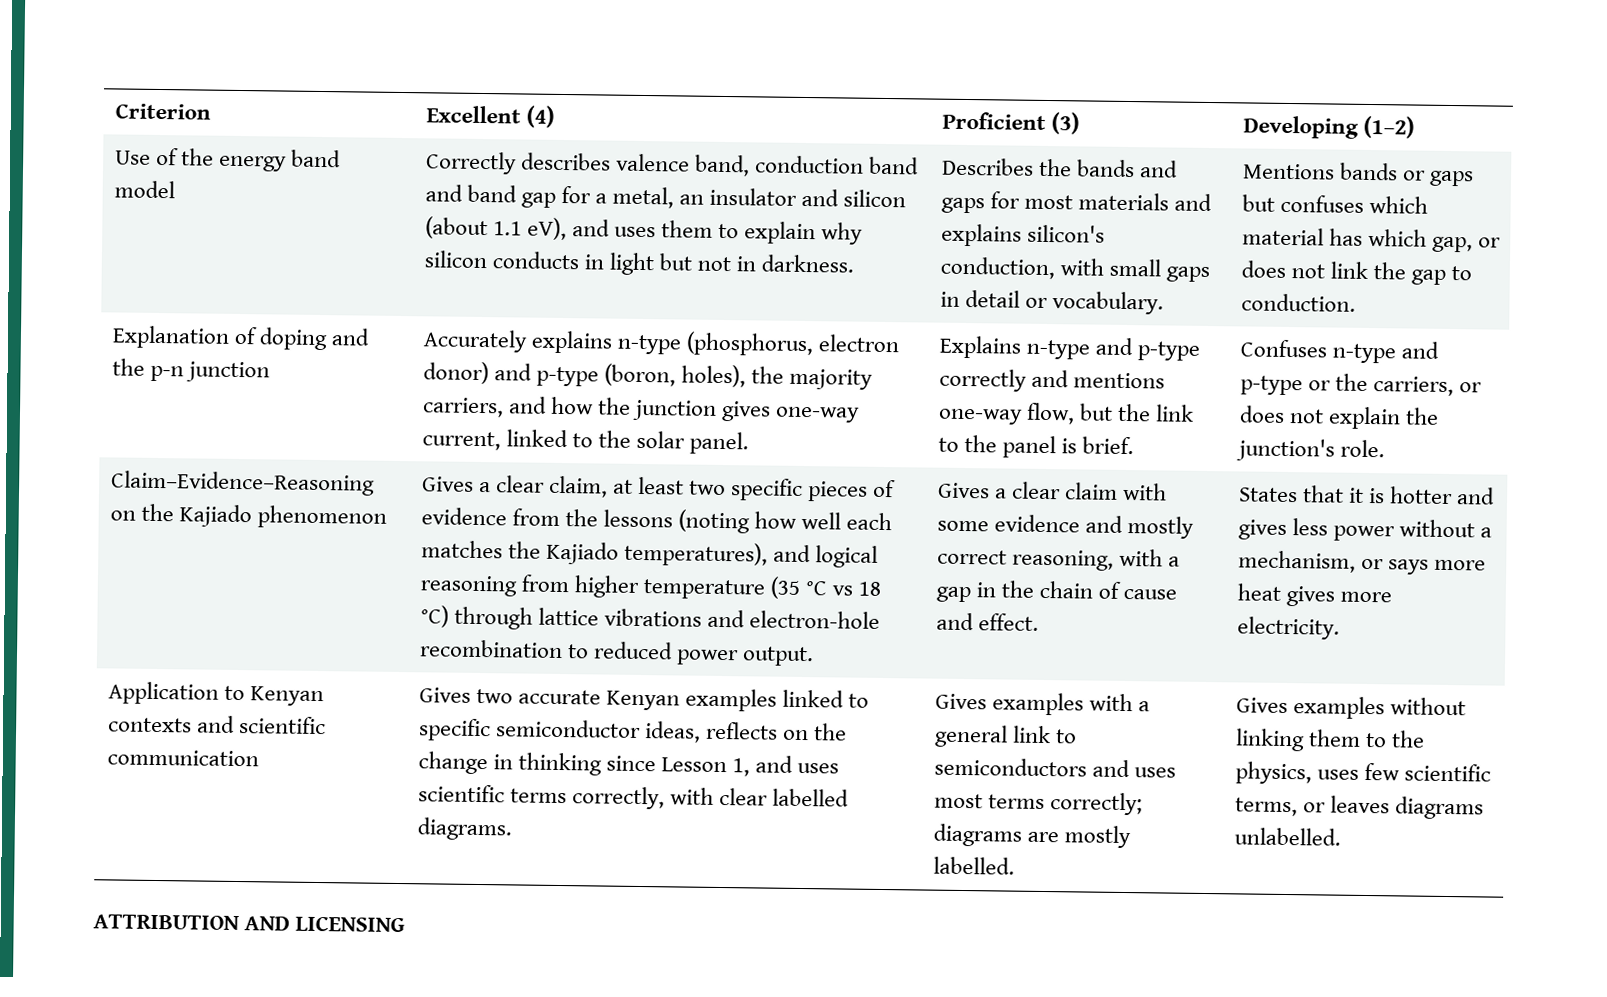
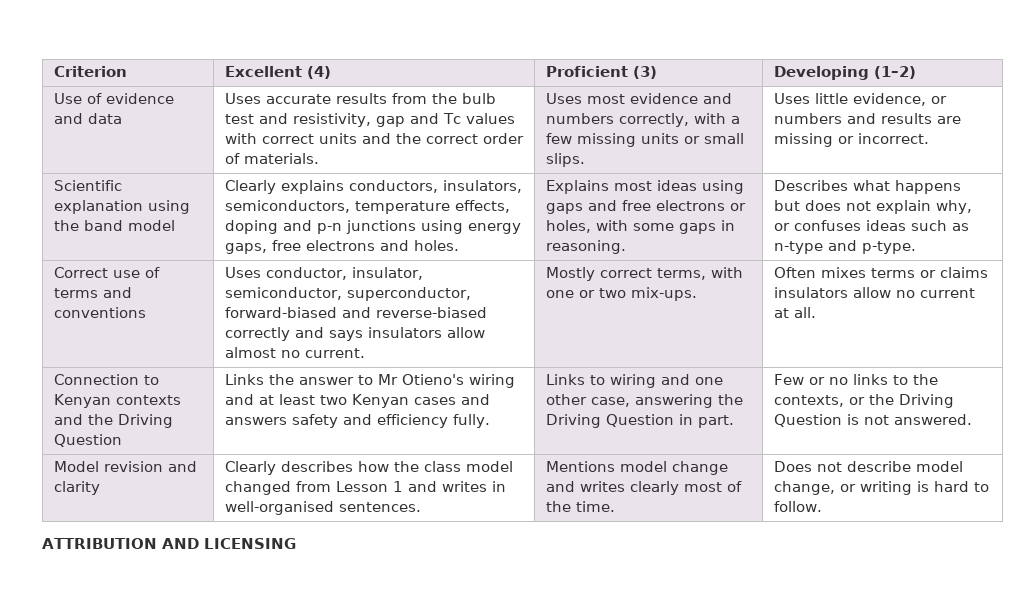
[180,148,342,172] [113,180,175,199] [425,151,920,177] [424,184,907,209] [424,216,864,245] [423,250,856,276] [941,157,1179,178] [940,191,1213,214] [940,223,1105,247] [939,256,1211,283] [939,289,1165,315] [1242,162,1475,187] [1241,194,1428,214] [1241,227,1502,253] [1240,260,1473,285] [1240,293,1356,312] [111,325,371,351] [111,358,270,383] [422,329,901,357] [422,361,874,390] [421,396,861,423] [421,429,750,455] [938,335,1201,361] [938,368,1165,392] [937,402,1195,425] [937,434,1135,459] [1239,339,1439,364] [1239,373,1483,397] [1238,405,1440,430] [1235,438,1385,462] [110,470,375,496] [109,503,388,529] [421,475,897,502] [420,507,893,534] [420,540,879,568] [419,574,882,600] [419,605,881,630] [419,639,815,667] [937,481,1168,501] [936,514,1195,539] [936,548,1181,571] [935,580,1178,603] [935,612,1039,631] [1237,485,1496,505] [1237,518,1493,542] [1237,550,1487,575] [1236,583,1392,607] [1236,616,1340,640] [107,681,324,707] [107,715,326,735] [106,749,259,767] [418,687,870,712] [417,718,848,743] [417,751,840,777] [417,784,850,810] [416,817,513,841] [934,692,1151,716] [933,724,1077,748] [933,757,1176,778] [933,792,1143,816] [932,823,1131,849] [932,856,1015,875] [1235,696,1466,720] [1234,728,1426,752] [1234,761,1492,785] [1234,795,1485,820] [1233,827,1341,846] the energy band model | Correctly describes valence band, conduction band and band gap for a metal, an insulator and silicon (about 1.1 eV), and uses them to explain why silicon conducts in light but not in darkness. | Describes the bands and gaps for most materials and explains silicon's conduction, with small gaps in detail or vocabulary. | Mentions bands or gaps but confuses which material has which gap, or does not link the gap to conduction. // Explanation of doping and the p-n junction | Accurately explains n-type (phosphorus, electron donor) and p-type (boron, holes), the majority carriers, and how the junction gives one-way current, linked to the solar panel. | Explains n-type and p-type correctly and mentions one-way flow, but the link to the panel is brief. | Confuses n-type and p-type or the carriers, or does not explain the junction's role. // Claim–Evidence–Reasoning on the Kajiado phenomenon | Gives a clear claim, at least two specific pieces of evidence from the lessons (noting how well each matches the Kajiado temperatures), and logical reasoning from higher temperature (35 °C vs 18 °C) through lattice vibrations and electron-hole recombination to reduced power output. | Gives a clear claim with some evidence and mostly correct reasoning, with a gap in the chain of cause and effect. | States that it is hotter and gives less power without a mechanism, or says more heat gives more electricity. // Application to Kenyan contexts and scientific communication | Gives two accurate Kenyan examples linked to specific semiconductor ideas, reflects on the change in thinking since Lesson 1, and uses scientific terms correctly, with clear labelled diagrams. | Gives examples with a general link to semiconductors and uses most terms correctly; diagrams are mostly labelled. | Gives examples without linking them to the physics, uses few scientific terms, or leaves diagrams unlabelled. -> [105,93,174,104] [53,113,122,124] [224,93,496,104] [224,113,515,127] [224,133,524,144] [224,153,319,164] [545,93,732,104] [545,113,740,127] [545,133,744,147] [545,153,585,167] [773,93,947,106] [773,113,961,124] [773,133,929,147] [53,180,122,191] [53,200,190,214] [53,220,175,231] [224,180,522,194] [224,200,510,214] [224,220,521,234] [224,240,459,254] [545,180,744,194] [545,200,746,214] [545,220,735,234] [545,240,626,254] [773,180,961,194] [773,200,972,214] [773,220,969,231] [773,240,916,254] [53,267,160,278] [53,287,132,298] [53,307,146,318] [224,267,423,280] [224,287,471,301] [224,307,487,318] [224,327,485,341] [224,347,365,358] [545,267,743,281] [545,287,697,301] [773,267,988,278] [773,287,975,298] [773,307,816,318] [53,374,159,385] [53,394,181,408] [53,414,173,428] [53,434,122,447] [224,374,515,388] [224,394,490,408] [224,414,490,428] [545,374,723,388] [545,394,743,408] [545,414,734,428] [773,374,938,385] [773,394,954,408] [773,414,972,427] [53,461,197,472] [53,481,100,495] [224,461,513,475] [224,481,506,495] [224,501,421,515] [545,461,728,475] [545,481,742,495] [545,501,615,512] [773,461,963,472] [773,481,989,495] [773,501,822,512] evidence and data | Uses accurate results from the bulb test and resistivity, gap and Tc values with correct units and the correct order of materials. | Uses most evidence and numbers correctly, with a few missing units or small slips. | Uses little evidence, or numbers and results are missing or incorrect. // Scientific explanation using the band model | Clearly explains conductors, insulators, semiconductors, temperature effects, doping and p-n junctions using energy gaps, free electrons and holes. | Explains most ideas using gaps and free electrons or holes, with some gaps in reasoning. | Describes what happens but does not explain why, or confuses ideas such as n-type and p-type. // Correct use of terms and conventions | Uses conductor, insulator, semiconductor, superconductor, forward-biased and reverse-biased correctly and says insulators allow almost no current. | Mostly correct terms, with one or two mix-ups. | Often mixes terms or claims insulators allow no current at all. // Connection to Kenyan contexts and the Driving Question | Links the answer to Mr Otieno's wiring and at least two Kenyan cases and answers safety and efficiency fully. | Links to wiring and one other case, answering the Driving Question in part. | Few or no links to the contexts, or the Driving Question is not answered. // Model revision and clarity | Clearly describes how the class model changed from Lesson 1 and writes in well-organised sentences. | Mentions model change and writes clearly most of the time. | Does not describe model change, or writing is hard to follow.

